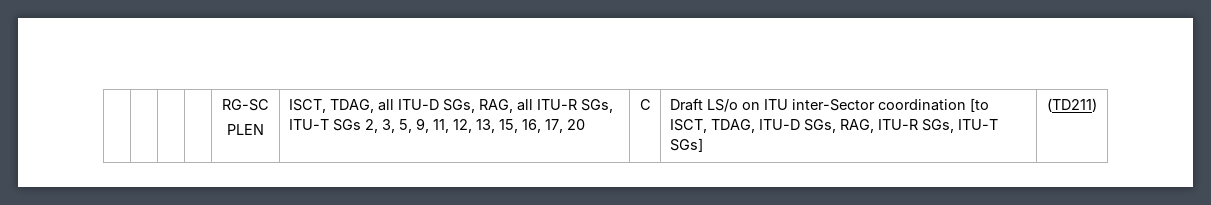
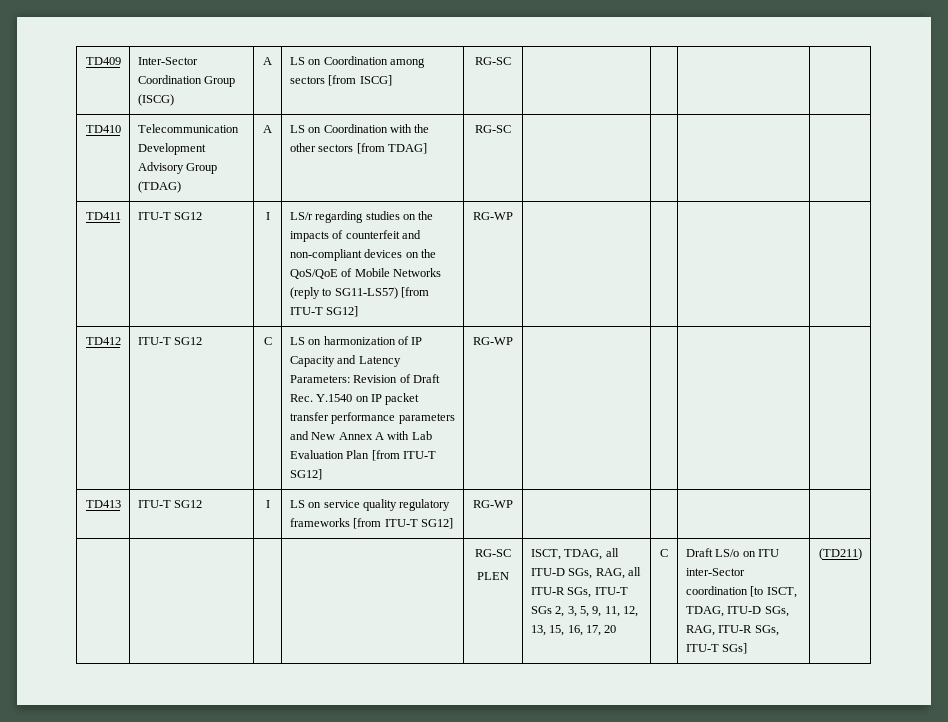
(222, 105) none -> [85,57,121,65] [137,57,198,65] [137,75,236,87] [137,94,174,106] [263,57,272,65] [289,56,426,68] [289,75,392,86] [475,57,511,65] [85,125,121,133] [137,124,239,133] [137,143,206,155] [137,162,218,174] [137,181,181,193] [263,125,272,133] [289,124,430,133] [289,143,428,154] [475,125,511,133] [85,212,121,220] [137,212,203,220] [265,212,270,220] [289,211,434,223] [289,230,422,242] [289,249,437,261] [289,268,442,279] [289,287,430,299] [289,306,359,317] [473,212,513,220] [85,337,121,345] [137,337,203,345] [263,337,272,345] [289,336,423,345] [289,355,401,367] [289,374,441,383] [289,393,420,405] [289,412,455,424] [289,431,432,440] [289,450,437,461] [289,469,322,480] [473,337,513,345] [85,500,121,508] [137,500,203,508] [265,500,270,508] [289,499,451,511] [289,518,454,529] [473,500,513,508] TD409 | Inter-Sector Coordination Group (ISCG) | A | LS on Coordination among sectors [from ISCG] | RG-SC | | | | // TD410 | Telecommunication Development Advisory Group (TDAG) | A | LS on Coordination with the other sectors [from TDAG] | RG-SC | | | | // TD411 | ITU-T SG12 | I | LS/r regarding studies on the impacts of counterfeit and non-compliant devices on the QoS/QoE of Mobile Networks (reply to SG11-LS57) [from ITU-T SG12] | RG-WP | | | | // TD412 | ITU-T SG12 | C | LS on harmonization of IP Capacity and Latency Parameters: Revision of Draft Rec. Y.1540 on IP packet transfer performance parameters and New Annex A with Lab Evaluation Plan [from ITU-T SG12] | RG-WP | | | | // TD413 | ITU-T SG12 | I | LS on service quality regulatory frameworks [from ITU-T SG12] | RG-WP | | | | //

